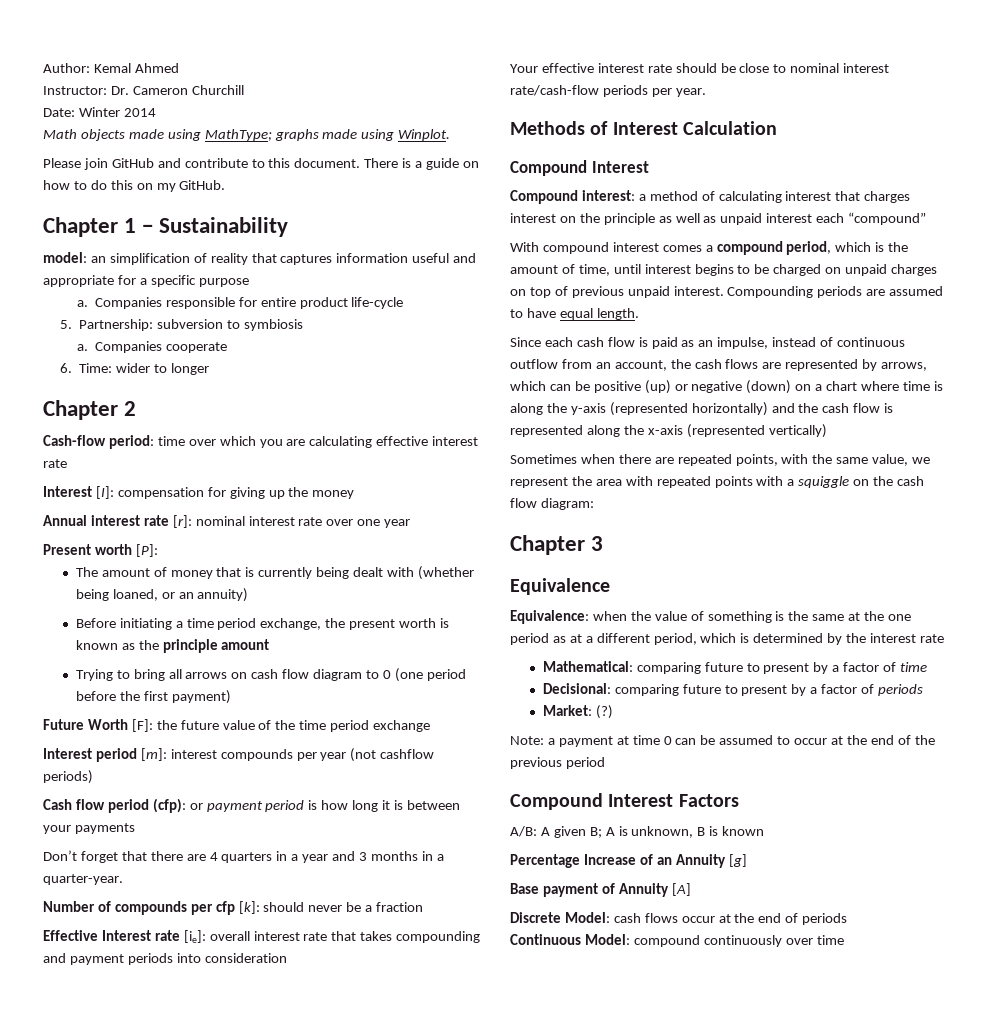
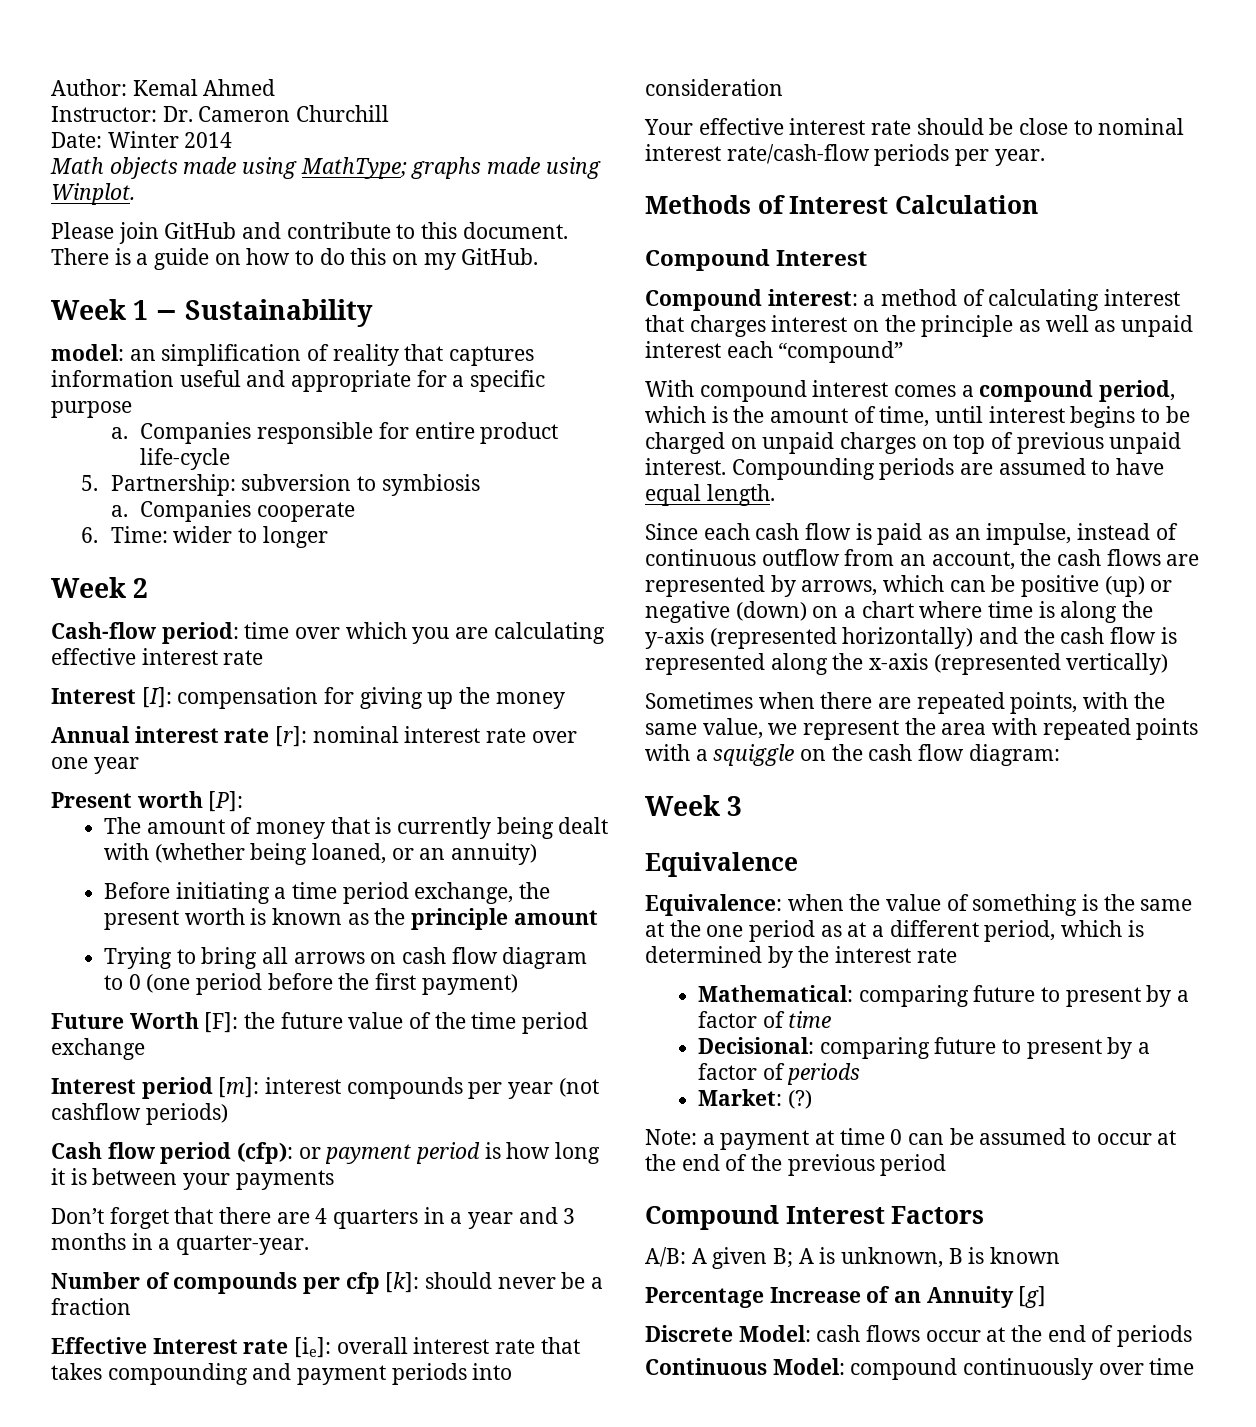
[43,217,118,237] Chapter -> [51,299,126,320] Week
[43,400,118,420] Chapter -> [51,577,126,598] Week
[510,535,585,555] Chapter -> [645,795,720,816] Week
[510,883,691,897] // Base payment of Annuity [A] -> (1047, 1297) none

